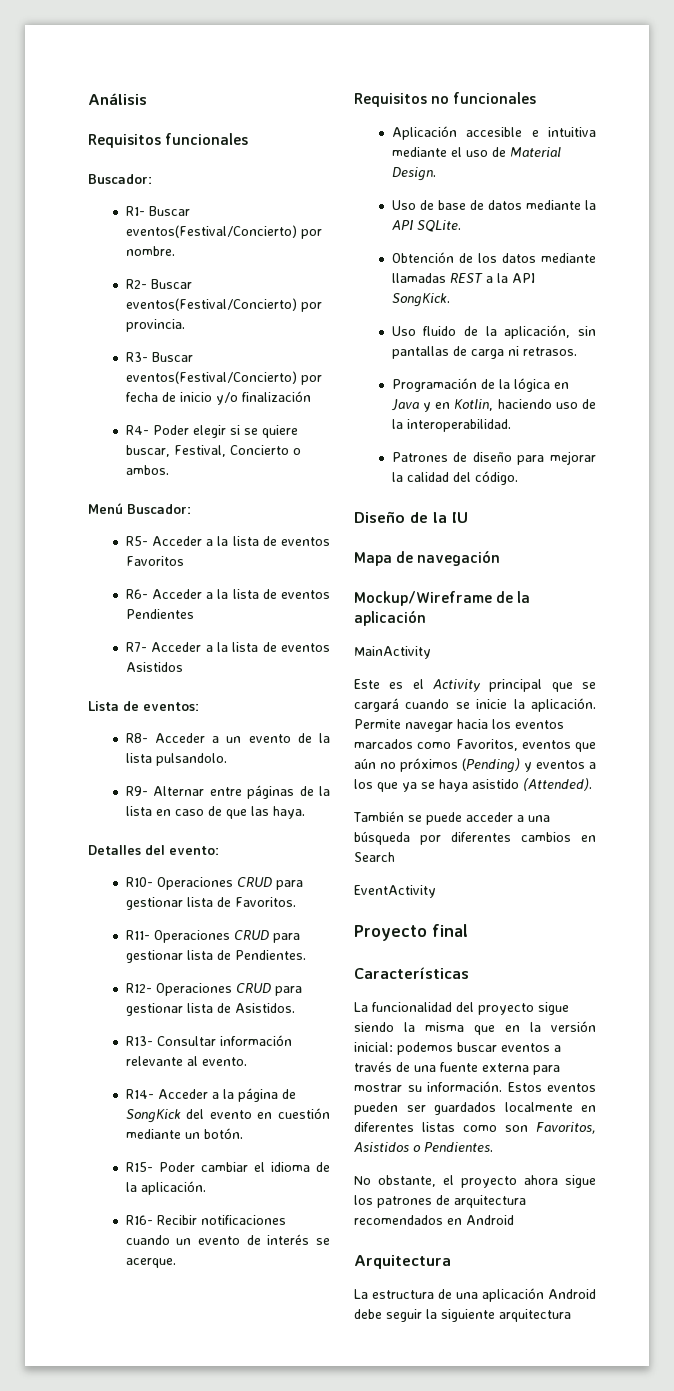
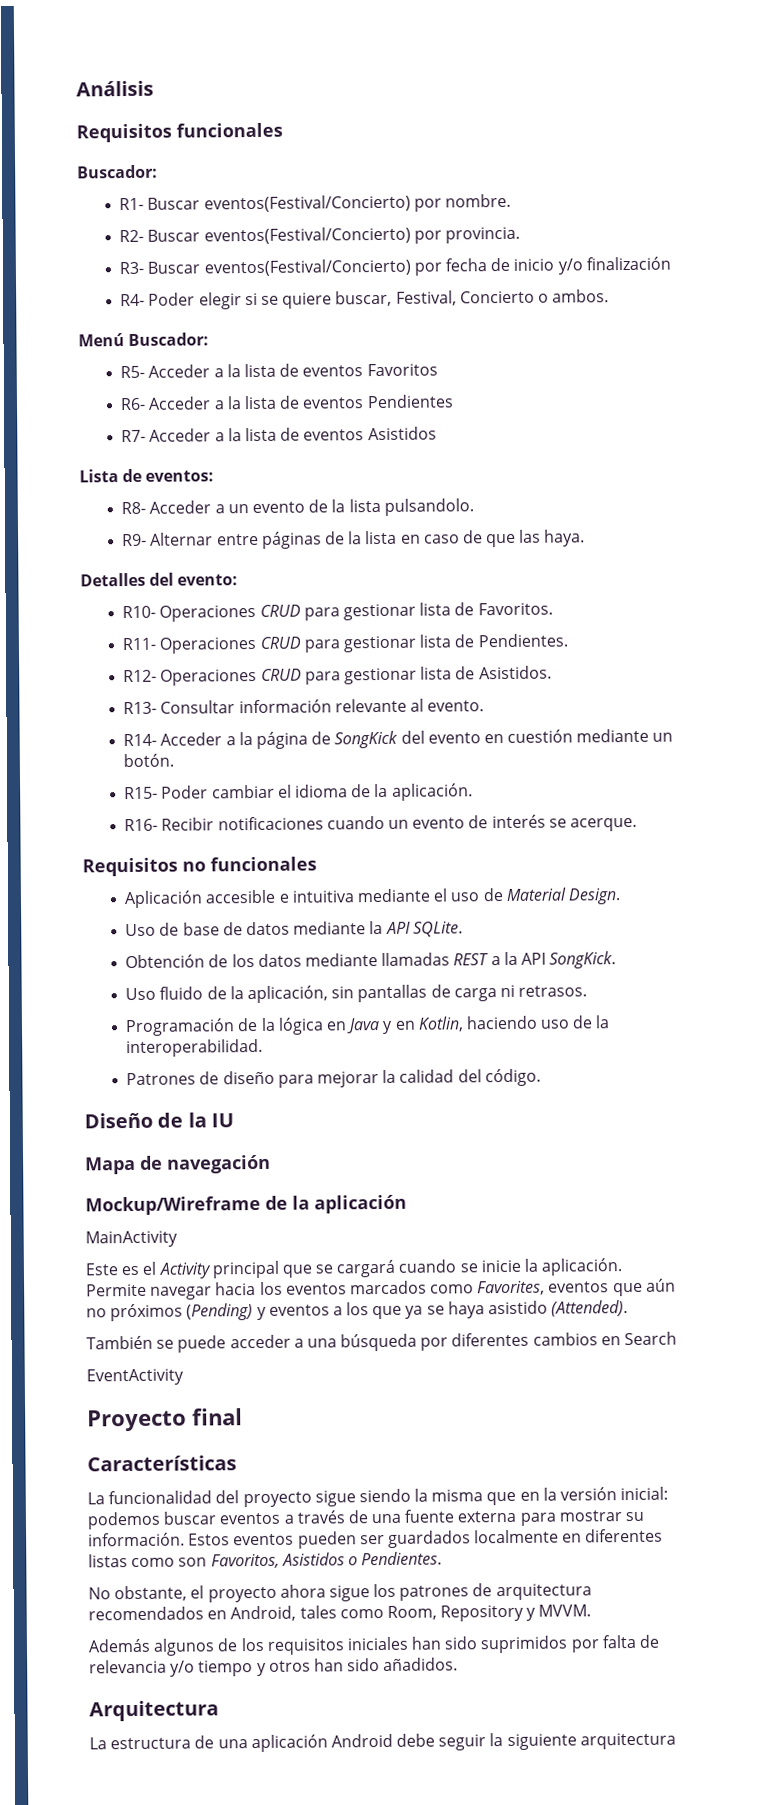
[455,739,518,751] Favoritos, -> [477,1280,546,1296] Favorites,
[466,1215,514,1225] Android -> [230,1604,592,1622] [88,1634,660,1656] [89,1657,459,1677] Android, tales como Room, Repository y MVVM. // Además algunos de los requisitos iniciales han sido suprimidos por falta de relevancia y/o tiempo y otros han sido añadidos.

